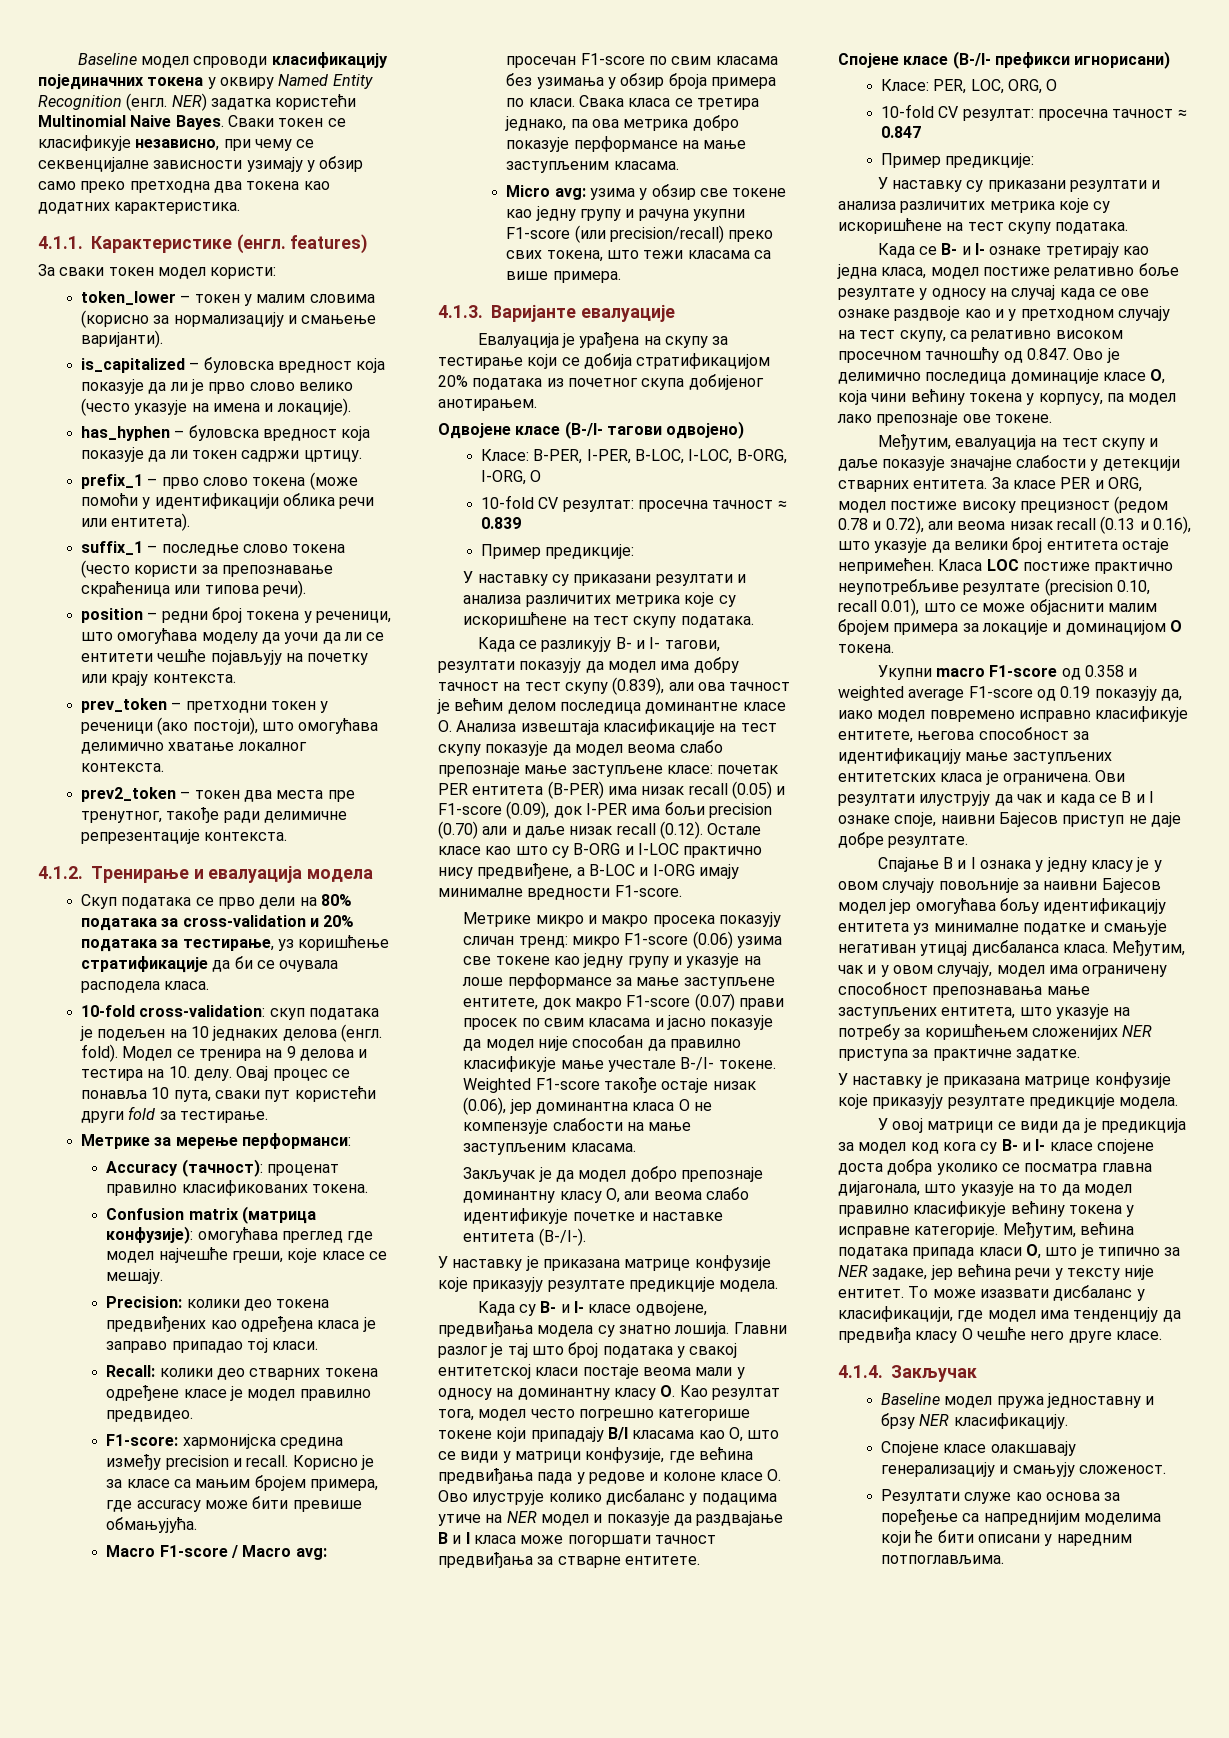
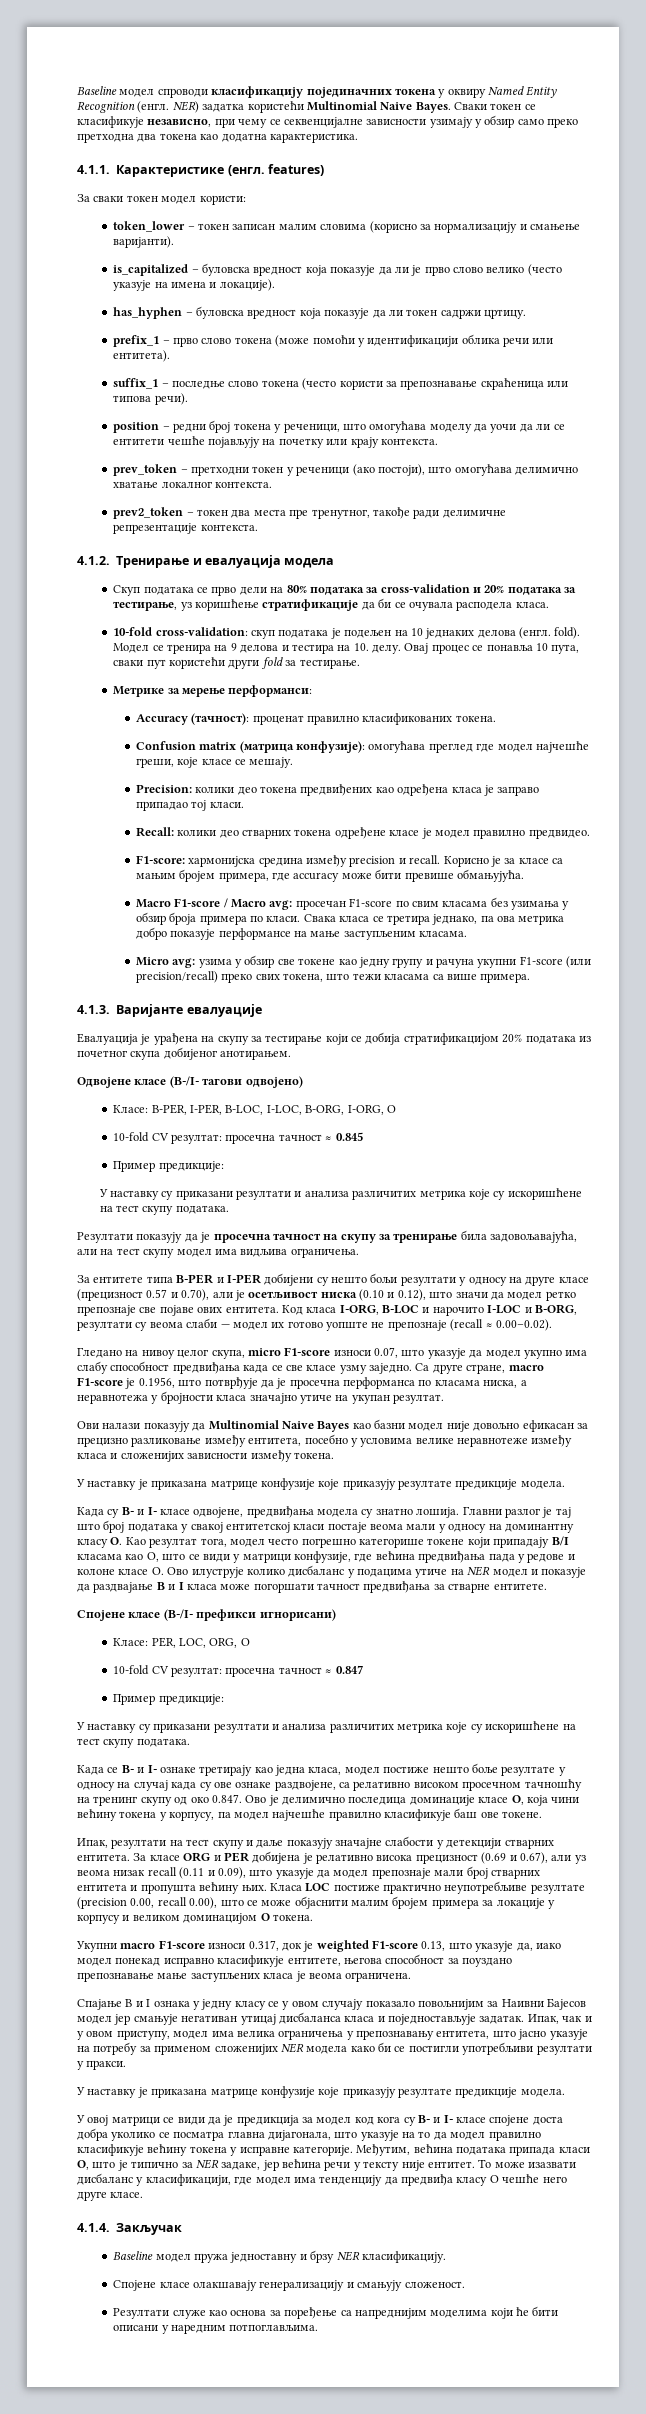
[38,202,110,214] додатних -> [221,133,267,142] додатнa
[243,294,252,306] у -> [232,224,276,230] записан
[480,517,521,529] 0.839 -> [335,1132,363,1141] 0.845
[477,637,720,652] [438,657,739,673] [438,677,791,695] [437,698,786,714] [438,719,777,735] [438,740,723,756] [438,762,779,777] [438,781,786,799] [438,801,772,819] [438,821,762,839] [438,843,763,858] [438,863,739,879] [438,885,682,900] [463,912,781,927] [463,931,782,949] [463,953,761,968] [462,973,775,989] [463,993,784,1011] [463,1015,774,1030] [463,1035,741,1051] [463,1056,776,1072] [463,1077,756,1093] [463,1097,712,1115] [463,1118,692,1134] [463,1143,636,1155] [463,1166,763,1182] [463,1187,749,1203] [463,1208,724,1224] [463,1228,586,1246] Када се разликују B- и I- тагови, резултати показују да модел има добру тачност на тест скупу (0.839), али ова тачност је већим делом последица доминантне класе O. Анализа извештаја класификације на тест скупу показује да модел веома слабо препознаје мање заступљене класе: почетак PER ентитета (B-PER) има низак recall (0.05) и F1-score (0.09), док I-PER има бољи precision (0.70) али и даље низак recall (0.12). Остале класе као што су B-ORG и I-LOC практично нису предвиђене, а B-LOC и I-ORG имају минималне вредности F1-score. // Метрике микро и макро просека показују сличан тренд: микро F1-score (0.06) узима све токене као једну групу и указује на лоше перформансе за мање заступљене ентитете, док макро F1-score (0.07) прави просек по свим класама и јасно показује да модел није способан да правилно класификује мање учестале B-/I- токене. Weighted F1-score такође остаје низак (0.06), јер доминантна класа O не компензује слабости на мање заступљеним класама. // Закључак је да модел добро препознаје доминантну класу O, али веома слабо идентификује почетке и наставке ентитета (B-/I-). -> [77,1230,578,1243] [77,1248,359,1258] [77,1273,589,1286] [77,1289,576,1301] [77,1304,577,1316] [77,1318,552,1331] [77,1347,588,1359] [77,1361,544,1374] [77,1377,527,1389] [77,1391,444,1404] [77,1419,588,1432] [77,1434,573,1447] [77,1450,334,1462] Резултати показују да је просечна тачност на скупу за тренирање била задовољавајућа, али на тест скупу модел има видљива ограничења. // За ентитете типа B-PER и I-PER добијени су нешто бољи резултати у односу на друге класе (прецизност 0.57 и 0.70), али је осетљивост ниска (0.10 и 0.12), што значи да модел ретко препознаје све појаве ових ентитета. Код класа I-ORG, B-LOC и нарочито I-LOC и B-ORG, резултати су веома слаби — модел их готово уопште не препознаје (recall ≈ 0.00–0.02). // Гледано на нивоу целог скупа, micro F1-score износи 0.07, што указује да модел укупно има слабу способност предвиђања када се све класе узму заједно. Са друге стране, macro F1-score је 0.1956, што потврђује да је просечна перформанса по класама ниска, а неравнотежа у бројности класа значајно утиче на укупан резултат. // Ови налази показују да Multinomial Naive Bayes као базни модел није довољно ефикасан за прецизно разликовање између ентитета, посебно у условима велике неравнотеже између класа и сложенијих зависности између токена.
[1054,267,1135,279] релативно -> [432,1766,469,1774] нешто
[1098,288,1117,297] се -> [199,1782,212,1791] су
[894,306,1170,321] [838,330,946,342] раздвоје као и у претходном случају на тест скупу, -> [274,1780,336,1791] раздвојене,
[1003,351,1023,363] од -> [77,1796,209,1806] на тренинг скупу од око
[837,411,959,426] лако препознаје -> [272,1808,478,1821] најчешће правилно класификује баш
[877,434,1037,450] Међутим, евалуација -> [77,1838,167,1849] Ипак, резултати
[882,456,946,471] показује -> [286,1838,333,1849] показују
[1060,477,1142,492] [838,496,1169,514] [838,516,1191,534] [838,537,1169,553] [838,558,934,574] PER и ORG, модел постиже високу прецизност (редом 0.78 и 0.72), али веома низак recall (0.13 и 0.16), што указује да велики број ентитета остаје непримећен. -> [183,1851,586,1864] [77,1866,540,1879] [77,1882,267,1894] ORG и PER добијена је релативно висока прецизност (0.69 и 0.67), али уз веома низак recall (0.11 и 0.09), што указује да модел препознаје мали број стварних ентитета и пропушта већину њих.
[1116,580,1150,595] [838,598,920,616] 0.10, recall 0.01), -> [130,1897,218,1909] 0.00, recall 0.00),
[1052,623,1062,632] и -> [547,1900,555,1909] [77,1914,180,1924] у корпусу и великом
[1061,665,1138,680] [838,686,1157,701] од 0.358 и weighted average F1-score од 0.19 показују -> [208,1940,514,1952] износи 0.317, док је weighted F1-score 0.13, што указује
[929,710,1015,722] повремено -> [115,1958,161,1966] понекад
[838,748,1112,764] [838,770,999,785] идентификацију мање заступљених ентитетских класа је -> [462,1958,512,1967] [77,1971,342,1982] поуздано препознавање мање заступљених класа је веома
[1095,770,1126,782] [838,791,1154,806] [838,812,1181,827] [838,832,969,848] Ови резултати илуструју да чак и када се B и I ознаке споје, наивни Бајесов приступ не даје добре резултате. -> (412, 1977) none
[1136,857,1150,872] је -> [268,2001,279,2007] се
[938,878,1161,893] [838,898,1167,914] [838,920,1167,935] [838,940,1186,956] повољније за наивни Бајесов модел јер омогућава бољу идентификацију ентитета уз минималне податке и смањује негативан утицај дисбаланса класа. Међутим, -> [365,1998,586,2010] [77,2012,559,2025] показало повољнијим за Наивни Бајесов модел јер смањује негативан утицај дисбаланса класа и поједностављује задатак. Ипак,
[937,962,1168,977] [838,982,1090,998] [838,1007,937,1019] случају, модел има ограничену способност препознавања мање заступљених -> [116,2030,434,2040] приступу, модел има велика ограничења у препознавању
(1052, 1011) none -> [518,2029,547,2040] јасно
[924,1024,1028,1040] коришћењем -> [154,2045,212,2055] применом
[838,1049,1080,1061] приступа за практичне задатке. -> [306,2042,592,2055] [77,2060,127,2070] модела како би се постигли употребљиви резултати у пракси.

